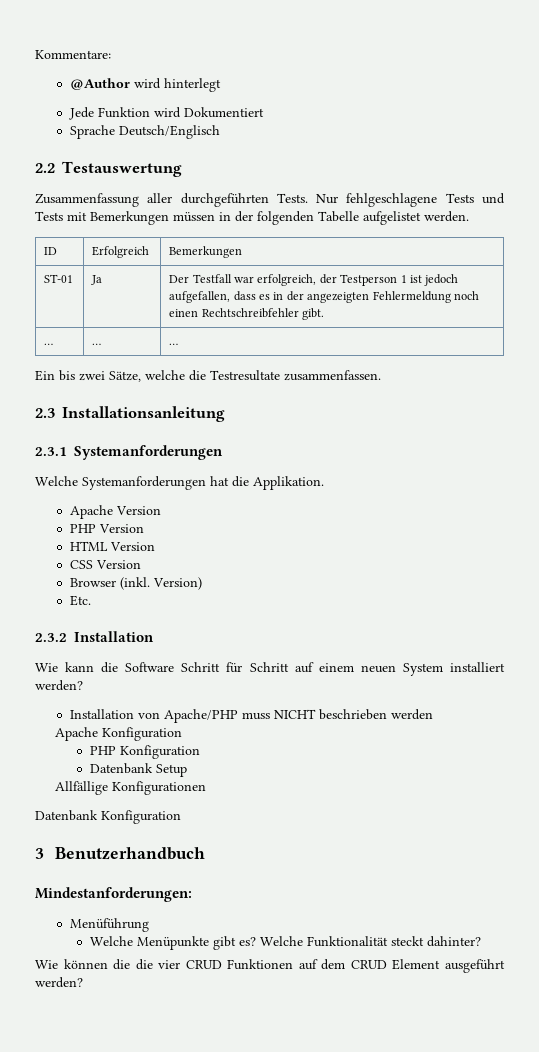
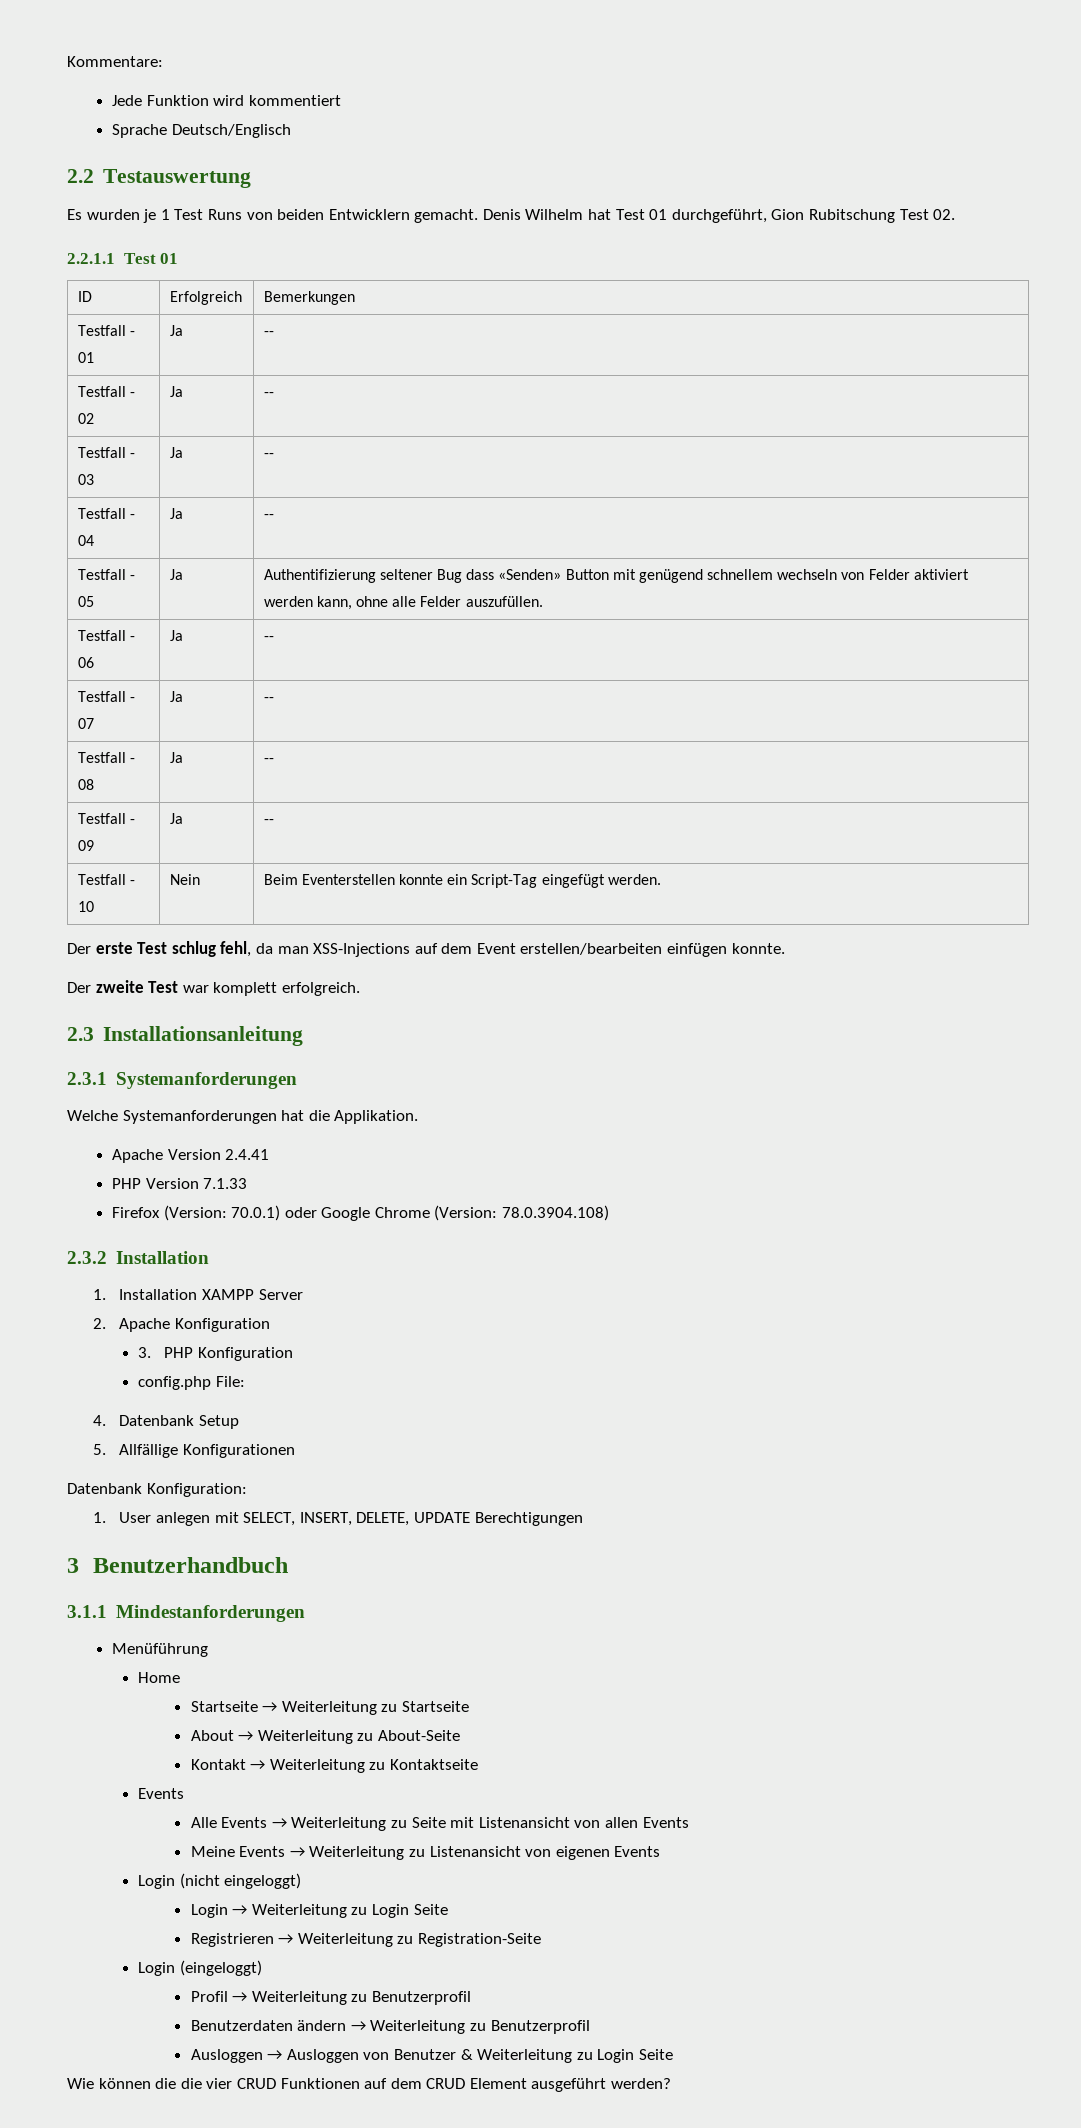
[70,78,222,92] // @Author wird hinterlegt -> (163, 61) none
[184,107,265,118] Dokumentiert -> [248,95,341,106] kommentiert
[35,193,505,207] [35,211,469,225] [44,247,58,255] [92,246,150,258] [169,246,243,258] [44,274,74,283] [91,275,103,285] [169,274,459,286] [169,291,479,303] [169,308,325,320] [44,343,54,345] [92,343,102,345] [169,343,179,345] [35,370,381,382] Zusammenfassung aller durchgeführten Tests. Nur fehlgeschlagene Tests und Tests mit Bemerkungen müssen in der folgenden Tabelle aufgelistet werden. // ID | Erfolgreich | Bemerkungen // ST-01 | Ja | Der Testfall war erfolgreich, der Testperson 1 ist jedoch aufgefallen, dass es in der angezeigten Fehlermeldung noch einen Rechtschreibfehler gibt. // … | … | … // Ein bis zwei Sätze, welche die Testresultate zusammenfassen. -> [67,209,956,223] [67,253,179,264] [77,291,92,302] [169,291,242,305] [263,291,355,305] [77,325,135,336] [77,352,94,363] [169,325,183,336] [263,331,274,336] [77,386,135,397] [77,413,94,424] [169,386,183,397] [263,392,274,397] [77,447,135,458] [77,474,94,485] [169,447,183,458] [263,453,274,458] [77,508,135,519] [77,535,94,546] [169,508,183,519] [263,514,274,519] [77,569,135,580] [77,596,94,607] [169,569,183,580] [263,569,969,583] [263,596,543,610] [77,630,135,641] [77,657,94,668] [169,630,183,641] [263,636,274,641] [77,691,135,702] [77,718,94,729] [169,691,183,702] [263,697,274,702] [77,752,135,763] [77,779,94,790] [169,752,183,763] [263,758,274,763] [77,813,135,824] [77,840,94,851] [169,813,183,824] [263,819,274,824] [77,874,135,885] [77,901,94,912] [169,874,200,885] [263,874,661,888] [67,941,785,957] [67,980,360,996] Es wurden je 1 Test Runs von beiden Entwicklern gemacht. Denis Wilhelm hat Test 01 durchgeführt, Gion Rubitschung Test 02. // 2.2.1.1 Test 01 // ID | Erfolgreich | Bemerkungen // Testfall - 01 | Ja | -- // Testfall - 02 | Ja | -- // Testfall - 03 | Ja | -- // Testfall - 04 | Ja | -- // Testfall - 05 | Ja | Authentifizierung seltener Bug dass «Senden» Button mit genügend schnellem wechseln von Felder aktiviert werden kann, ohne alle Felder auszufüllen. // Testfall - 06 | Ja | -- // Testfall - 07 | Ja | -- // Testfall - 08 | Ja | -- // Testfall - 09 | Ja | -- // Testfall - 10 | Nein | Beim Eventerstellen konnte ein Script-Tag eingefügt werden. // Der erste Test schlug fehl, da man XSS-Injections auf dem Event erstellen/bearbeiten einfügen konnte. // Der zweite Test war komplett erfolgreich.
(162, 510) none -> [225,1149,270,1160] 2.4.41
[70,541,156,551] [70,560,142,569] [70,577,203,590] [70,595,92,606] [35,631,154,642] [35,662,505,676] [35,680,83,691] [70,709,434,723] // HTML Version // CSS Version // Browser (inkl. Version) // Etc. // 2.3.2 Installation // Wie kann die Software Schritt für Schritt auf einem neuen System installiert werden? // Installation von Apache/PHP muss NICHT beschrieben werden // -> [203,1178,248,1189] [111,1205,610,1221] [67,1251,209,1264] [93,1289,303,1300] [93,1318,107,1329] 7.1.33 // Firefox (Version: 70.0.1) oder Google Chrome (Version: 78.0.3904.108) // 2.3.2 Installation // 1. Installation XAMPP Server // 2.
(182, 734) none -> [138,1347,152,1358] 3.
(200, 752) none -> [138,1376,245,1390] [93,1415,107,1426] config.php File: // 4.
(187, 770) none -> [93,1444,107,1455] 5.
[101,810,181,824] Konfiguration -> [146,1483,247,1497] [93,1512,583,1526] Konfiguration: // 1. User anlegen mit SELECT, INSERT, DELETE, UPDATE Berechtigungen
[35,887,192,902] Mindestanforderungen: -> [67,1605,305,1622] 3.1.1 Mindestanforderungen
[89,936,481,950] Welche Menüpunkte gibt es? Welche Funktionalität steckt dahinter? -> [138,1672,181,1683] [190,1701,469,1715] [190,1730,460,1744] [190,1759,478,1773] [138,1788,185,1799] [190,1817,689,1831] [190,1846,661,1860] [138,1873,302,1889] [190,1904,448,1918] [190,1933,541,1947] [138,1960,262,1976] [190,1991,471,2005] [190,2020,590,2034] [190,2049,673,2063] Home // Startseite → Weiterleitung zu Startseite // About → Weiterleitung zu About-Seite // Kontakt → Weiterleitung zu Kontaktseite // Events // Alle Events → Weiterleitung zu Seite mit Listenansicht von allen Events // Meine Events → Weiterleitung zu Listenansicht von eigenen Events // Login (nicht eingeloggt) // Login → Weiterleitung zu Login Seite // Registrieren → Weiterleitung zu Registration-Seite // Login (eingeloggt) // Profil → Weiterleitung zu Benutzerprofil // Benutzerdaten ändern → Weiterleitung zu Benutzerprofil // Ausloggen → Ausloggen von Benutzer & Weiterleitung zu Login Seite

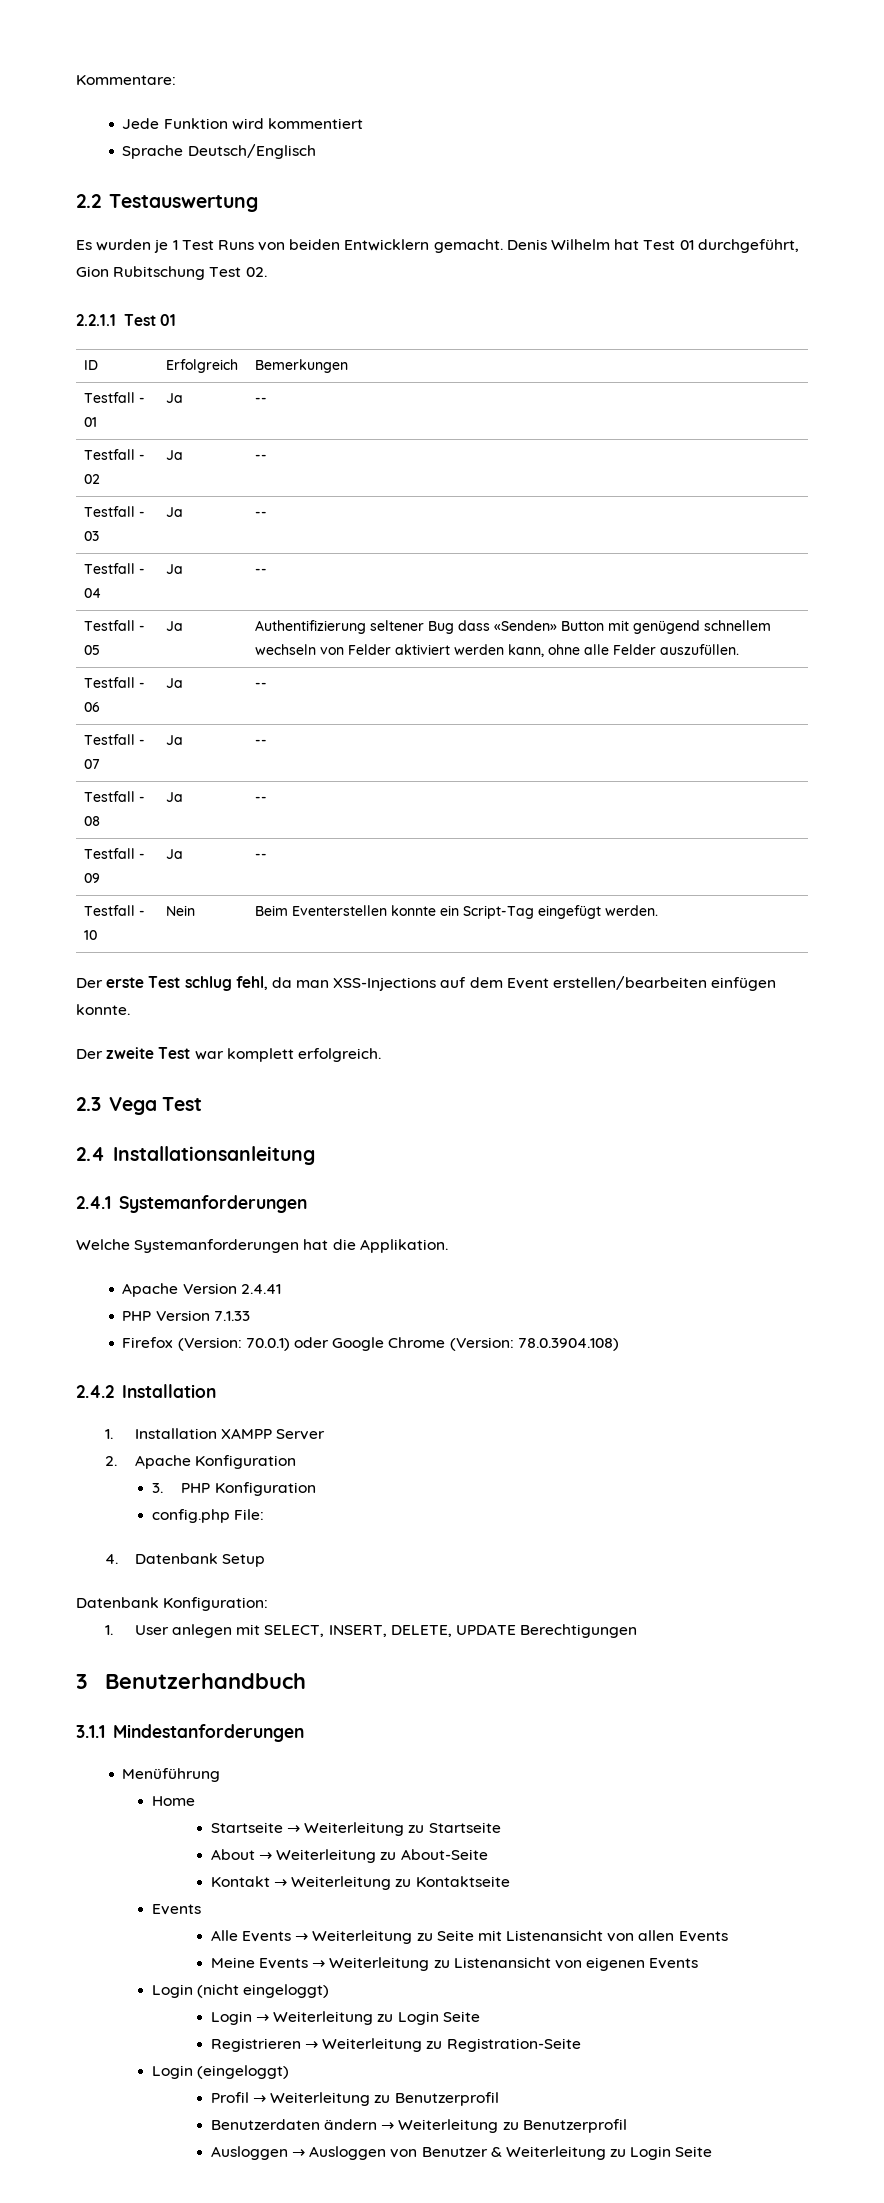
(94, 1034) none -> [108,1097,203,1115] [76,1147,105,1161] Vega Test // 2.4
[67,1072,107,1085] 2.3.1 -> [76,1196,111,1209] 2.4.1
[67,1251,107,1264] 2.3.2 -> [76,1385,114,1398] 2.4.2
[93,1444,296,1458] // 5. Allfällige Konfigurationen -> (266, 1560) none
[67,2078,672,2092] // Wie können die die vier CRUD Funktionen auf dem CRUD Element ausgeführt werden? -> (713, 2151) none

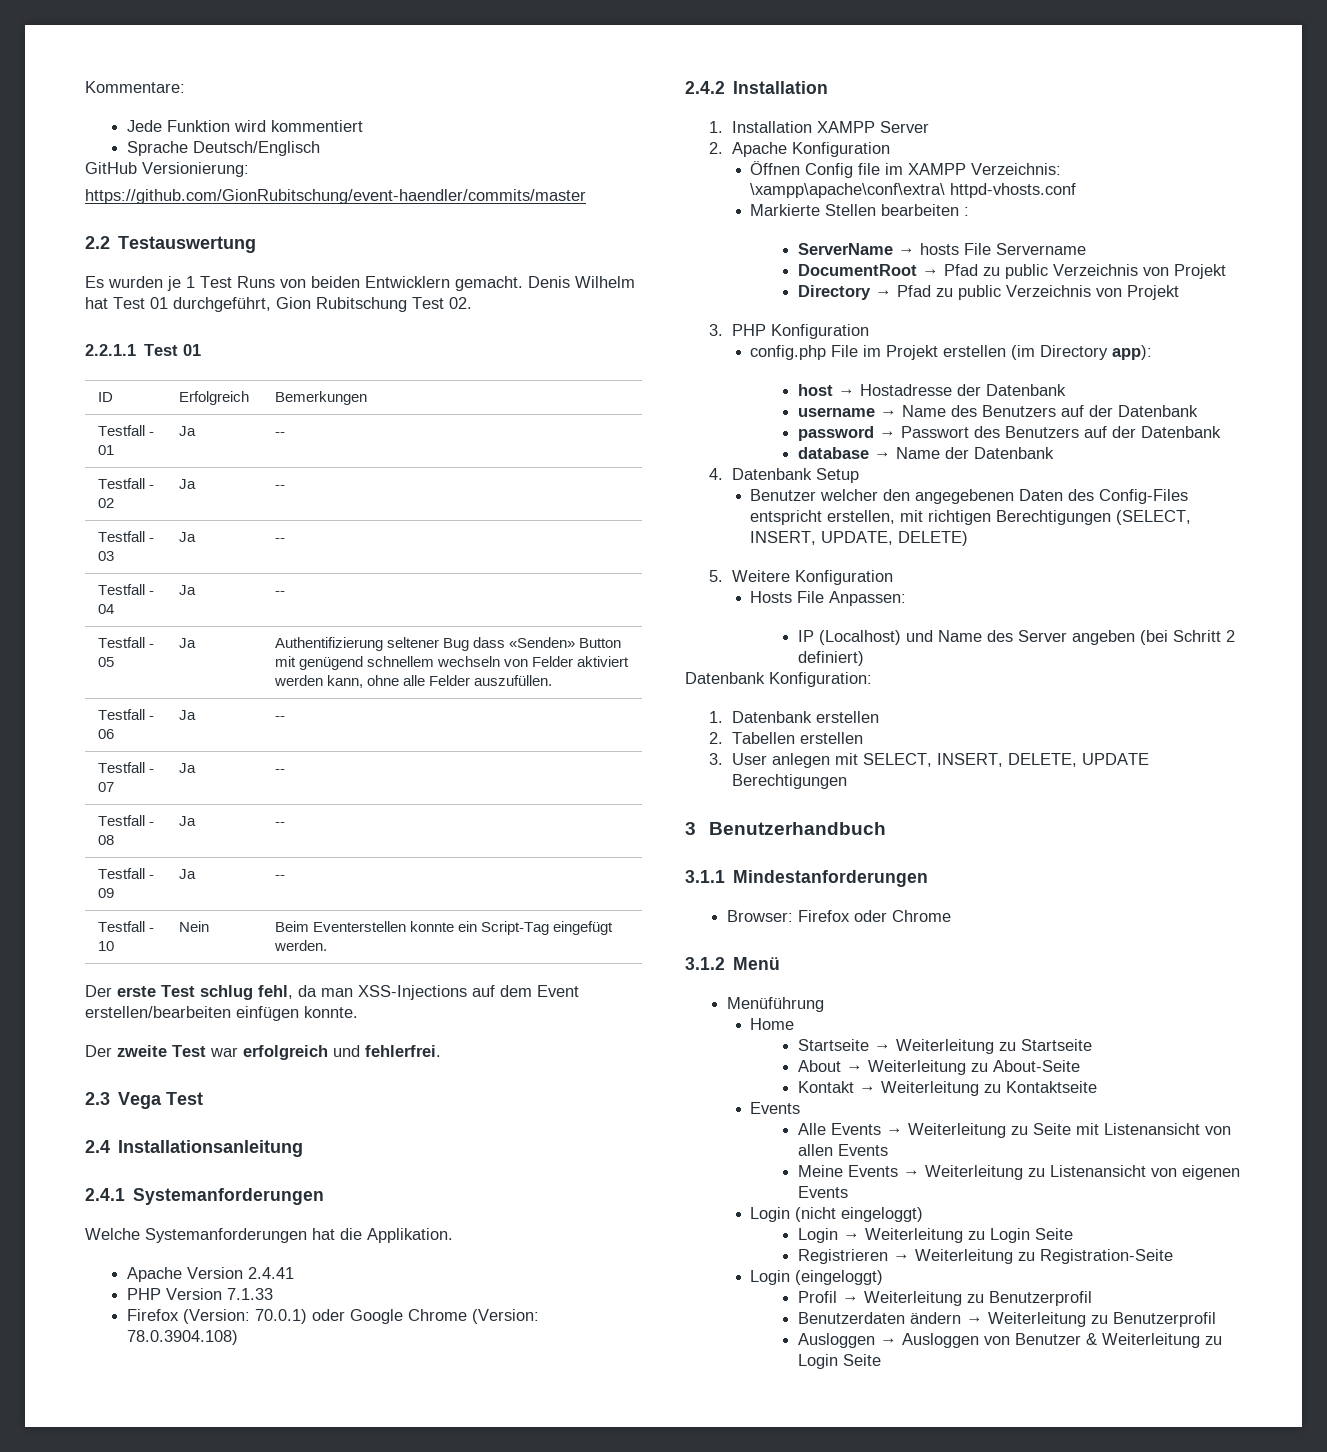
(316, 151) none -> [85,162,249,177] [85,189,586,204] // GitHub Versionierung: // https://github.com/GionRubitschung/event-haendler/commits/master
[226,1048,381,1062] komplett erfolgreich. -> [243,1045,441,1060] erfolgreich und fehlerfrei.
[151,1482,316,1496] [151,1509,265,1523] [105,1553,266,1567] [76,1597,269,1611] [105,1625,114,1635] 3. PHP Konfiguration // config.php File: // 4. Datenbank Setup // Datenbank Konfiguration: // 1. -> [750,161,1062,178] [750,183,1077,198] [750,204,970,216] [797,243,1086,255] [797,264,1226,279] [797,285,1179,300] [708,324,870,339] [750,345,1153,360] [797,384,1066,396] [797,405,1198,417] [797,426,1221,441] [797,447,1054,459] [708,468,860,483] [750,489,1189,504] [750,510,1192,525] [750,531,969,546] [708,570,894,585] [750,591,907,606] [797,630,1235,645] [797,651,864,666] [685,672,872,687] [708,711,880,723] [708,732,864,744] [708,753,723,765] Öffnen Config file im XAMPP Verzeichnis: \xampp\apache\conf\extra\ httpd-vhosts.conf // Markierte Stellen bearbeiten : // ServerName → hosts File Servername // DocumentRoot → Pfad zu public Verzeichnis von Projekt // Directory → Pfad zu public Verzeichnis von Projekt // 3. PHP Konfiguration // config.php File im Projekt erstellen (im Directory app): // host → Hostadresse der Datenbank // username → Name des Benutzers auf der Datenbank // password → Passwort des Benutzers auf der Datenbank // database → Name der Datenbank // 4. Datenbank Setup // Benutzer welcher den angegebenen Daten des Config-Files entspricht erstellen, mit richtigen Berechtigungen (SELECT, INSERT, UPDATE, DELETE) // 5. Weitere Konfiguration // Hosts File Anpassen: // IP (Localhost) und Name des Server angeben (bei Schritt 2 definiert) // Datenbank Konfiguration: // 1. Datenbank erstellen // 2. Tabellen erstellen // 3.
(304, 1733) none -> [726,910,951,922] [685,957,781,970] // Browser: Firefox oder Chrome // 3.1.2 Menü

